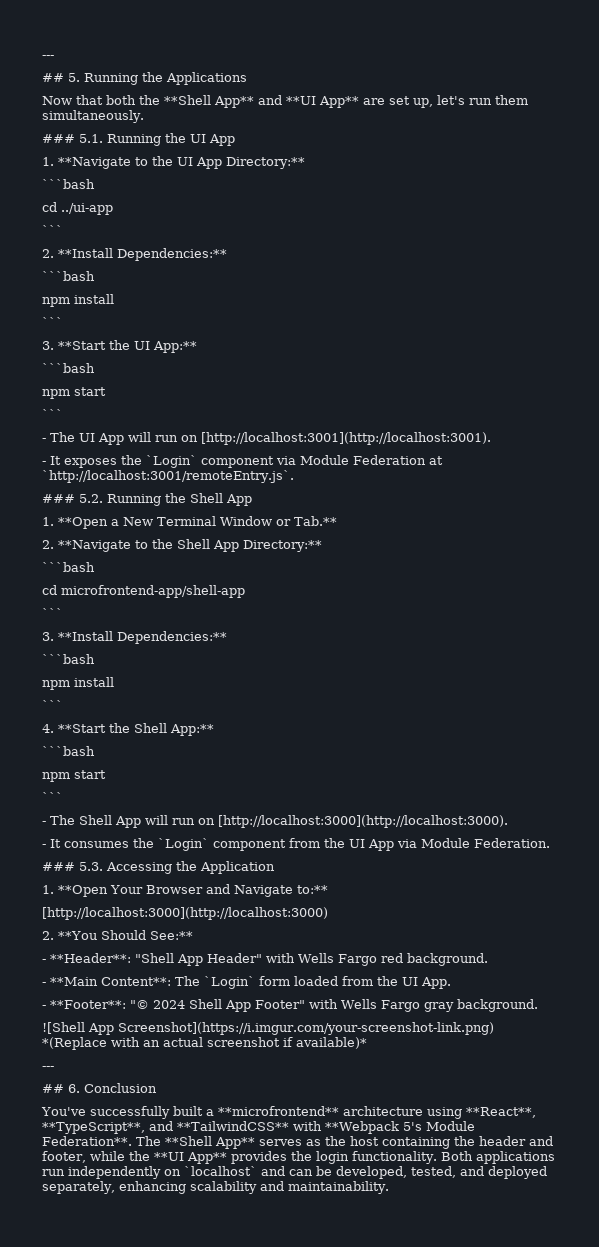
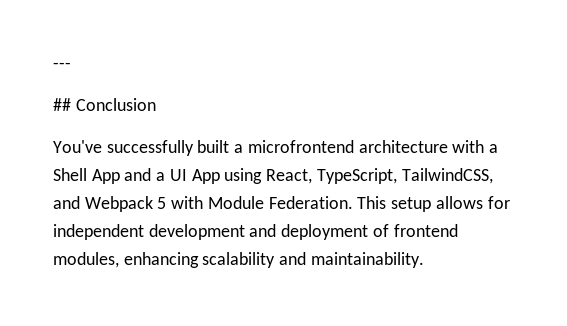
[42,55,54,59] [42,72,247,85] [42,95,528,108] [42,110,144,123] [42,133,235,146] [42,156,305,169] [42,179,95,189] [42,202,113,215] [42,225,63,235] [42,248,227,261] [42,271,95,281] [42,294,114,307] [42,317,63,327] [42,340,197,353] [42,363,95,373] [42,387,106,399] [42,409,63,419] [42,432,491,445] [42,455,443,468] [42,470,294,483] [42,493,252,506] [42,516,337,529] [42,539,322,552] [42,562,95,572] [42,585,245,598] [42,608,63,618] [42,631,227,644] [42,654,95,664] [42,677,114,690] [42,700,63,710] [42,723,214,736] [42,746,95,756] [42,770,106,782] [42,792,63,802] [42,815,508,828] [42,838,550,851] [42,861,275,874] [42,884,328,897] [42,907,328,920] [42,930,193,940] [42,953,488,966] [42,976,451,989] [42,999,538,1012] [42,1022,494,1035] [42,1037,367,1050] [42,1066,54,1070] [42,1084,80,1093] --- // ## 5. Running the Applications // Now that both the **Shell App** and **UI App** are set up, let's run them simultaneously. // ### 5.1. Running the UI App // 1. **Navigate to the UI App Directory:** // ```bash // cd ../ui-app // ``` // 2. **Install Dependencies:** // ```bash // npm install // ``` // 3. **Start the UI App:** // ```bash // npm start // ``` // - The UI App will run on [http://localhost:3001](http://localhost:3001). // - It exposes the `Login` component via Module Federation at `http://localhost:3001/remoteEntry.js`. // ### 5.2. Running the Shell App // 1. **Open a New Terminal Window or Tab.** // 2. **Navigate to the Shell App Directory:** // ```bash // cd microfrontend-app/shell-app // ``` // 3. **Install Dependencies:** // ```bash // npm install // ``` // 4. **Start the Shell App:** // ```bash // npm start // ``` // - The Shell App will run on [http://localhost:3000](http://localhost:3000). // - It consumes the `Login` component from the UI App via Module Federation. // ### 5.3. Accessing the Application // 1. **Open Your Browser and Navigate to:** // [http://localhost:3000](http://localhost:3000) // 2. **You Should See:** // - **Header**: "Shell App Header" with Wells Fargo red background. // - **Main Content**: The `Login` form loaded from the UI App. // - **Footer**: "© 2024 Shell App Footer" with Wells Fargo gray background. // ![Shell App Screenshot](https://i.imgur.com/your-screenshot-link.png) *(Replace with an actual screenshot if available)* // --- // ## 6. -> [53,62,71,69] [53,98,71,111] --- // ##
[217,1106,536,1119] [42,1121,475,1134] [42,1136,553,1149] [42,1151,555,1164] [42,1166,547,1179] [42,1181,115,1194] **microfrontend** architecture using **React**, **TypeScript**, and **TailwindCSS** with **Webpack 5's Module Federation**. The **Shell App** serves as the host containing the header and footer, while the **UI App** provides the login functionality. Both applications run independently on `localhost` and can be developed, tested, and deployed separately, -> [247,140,499,153] [53,168,493,184] [53,196,510,212] [53,224,458,240] [53,252,119,268] microfrontend architecture with a Shell App and a UI App using React, TypeScript, TailwindCSS, and Webpack 5 with Module Federation. This setup allows for independent development and deployment of frontend modules,

